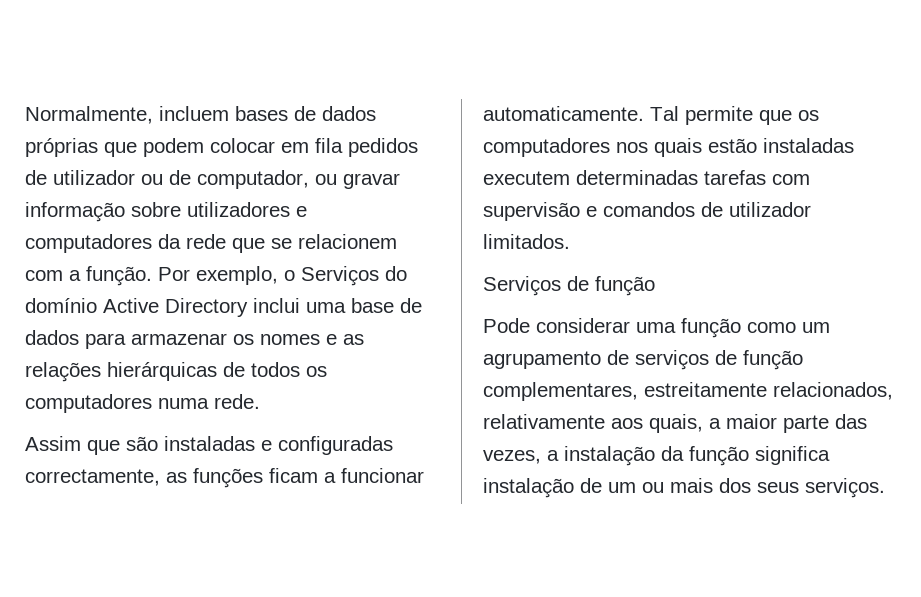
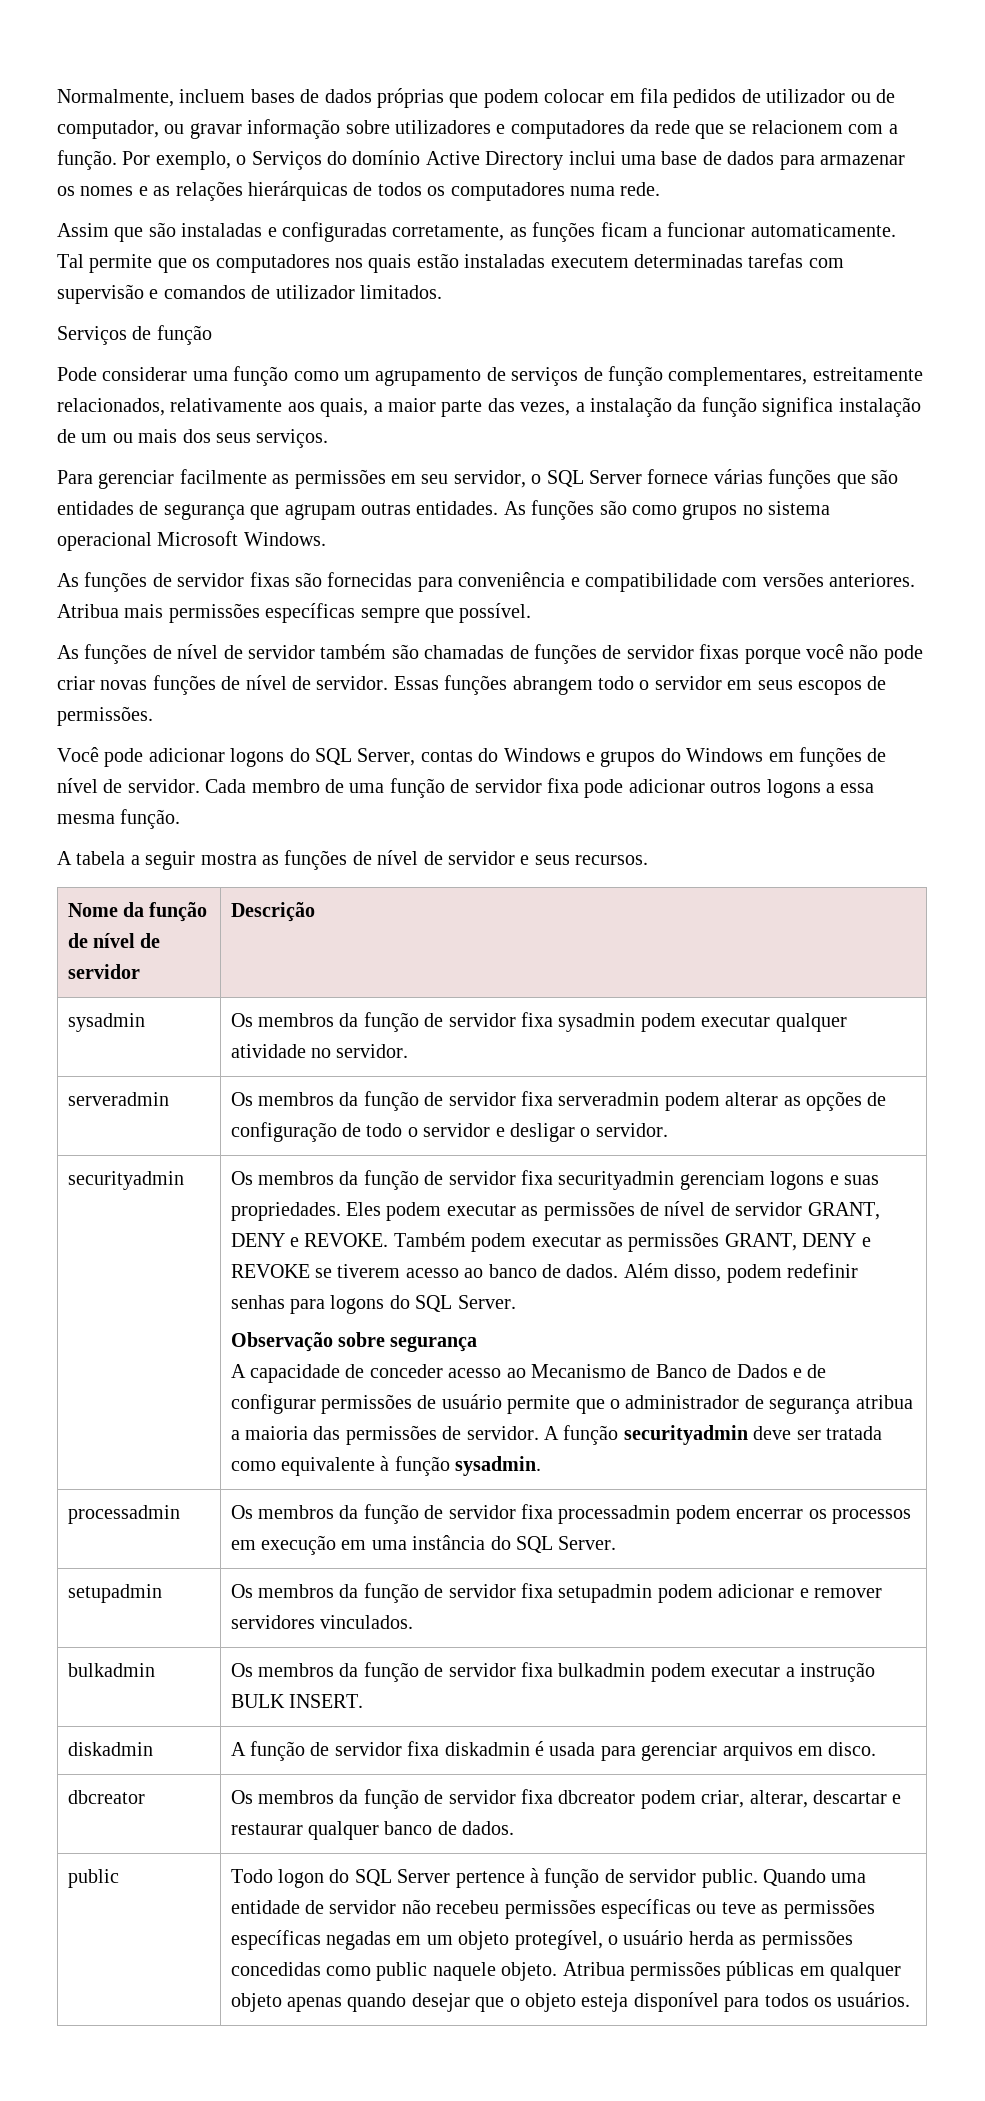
[25,469,160,486] correctamente, -> [392,225,505,241] corretamente,
(885, 488) none -> [57,469,898,489] [57,500,831,520] [57,531,326,551] [57,572,916,592] [57,603,532,623] [57,644,923,664] [57,675,887,695] [57,706,153,726] [57,747,887,767] [57,778,875,798] [57,809,181,829] [57,850,649,870] [67,902,208,922] [67,933,161,948] [67,964,140,979] [230,902,315,922] [67,1013,145,1032] [230,1012,847,1032] [230,1044,409,1058] [67,1092,169,1106] [230,1091,887,1111] [230,1122,668,1142] [67,1171,184,1190] [230,1170,879,1190] [230,1201,880,1221] [230,1232,871,1252] [230,1263,858,1283] [230,1295,516,1314] [230,1332,478,1352] [230,1364,827,1383] [230,1394,913,1414] [230,1425,882,1445] [230,1456,542,1476] [67,1505,180,1524] [230,1504,911,1524] [230,1535,617,1555] [67,1584,162,1603] [230,1583,882,1603] [230,1615,413,1629] [67,1663,155,1677] [230,1662,875,1682] [230,1694,363,1708] [67,1742,153,1756] [230,1741,877,1761] [67,1790,145,1804] [230,1789,902,1809] [230,1821,515,1840] [67,1869,119,1888] [230,1868,867,1888] [230,1899,875,1919] [230,1930,853,1950] [230,1961,902,1981] [230,1992,911,2012] // Para gerenciar facilmente as permissões em seu servidor, o SQL Server fornece várias funções que são entidades de segurança que agrupam outras entidades. As funções são como grupos no sistema operacional Microsoft Windows. // As funções de servidor fixas são fornecidas para conveniência e compatibilidade com versões anteriores. Atribua mais permissões específicas sempre que possível. // As funções de nível de servidor também são chamadas de funções de servidor fixas porque você não pode criar novas funções de nível de servidor. Essas funções abrangem todo o servidor em seus escopos de permissões. // Você pode adicionar logons do SQL Server, contas do Windows e grupos do Windows em funções de nível de servidor. Cada membro de uma função de servidor fixa pode adicionar outros logons a essa mesma função. // A tabela a seguir mostra as funções de nível de servidor e seus recursos. // Nome da função de nível de servidor | Descrição // sysadmin | Os membros da função de servidor fixa sysadmin podem executar qualquer atividade no servidor. // serveradmin | Os membros da função de servidor fixa serveradmin podem alterar as opções de configuração de todo o servidor e desligar o servidor. // securityadmin | Os membros da função de servidor fixa securityadmin gerenciam logons e suas propriedades. Eles podem executar as permissões de nível de servidor GRANT, DENY e REVOKE. Também podem executar as permissões GRANT, DENY e REVOKE se tiverem acesso ao banco de dados. Além disso, podem redefinir senhas para logons do SQL Server. // Observação sobre segurança // A capacidade de conceder acesso ao Mecanismo de Banco de Dados e de configurar permissões de usuário permite que o administrador de segurança atribua a maioria das permissões de servidor. A função securityadmin deve ser tratada como equivalente à função sysadmin. // processadmin | Os membros da função de servidor fixa processadmin podem encerrar os processos em execução em uma instância do SQL Server. // setupadmin | Os membros da função de servidor fixa setupadmin podem adicionar e remover servidores vinculados. // bulkadmin | Os membros da função de servidor fixa bulkadmin podem executar a instrução BULK INSERT. // diskadmin | A função de servidor fixa diskadmin é usada para gerenciar arquivos em disco. // dbcreator | Os membros da função de servidor fixa dbcreator podem criar, alterar, descartar e restaurar qualquer banco de dados. // public | Todo logon do SQL Server pertence à função de servidor public. Quando uma entidade de servidor não recebeu permissões específicas ou teve as permissões específicas negadas em um objeto protegível, o usuário herda as permissões concedidas como public naquele objeto. Atribua permissões públicas em qualquer objeto apenas quando desejar que o objeto esteja disponível para todos os usuários.

